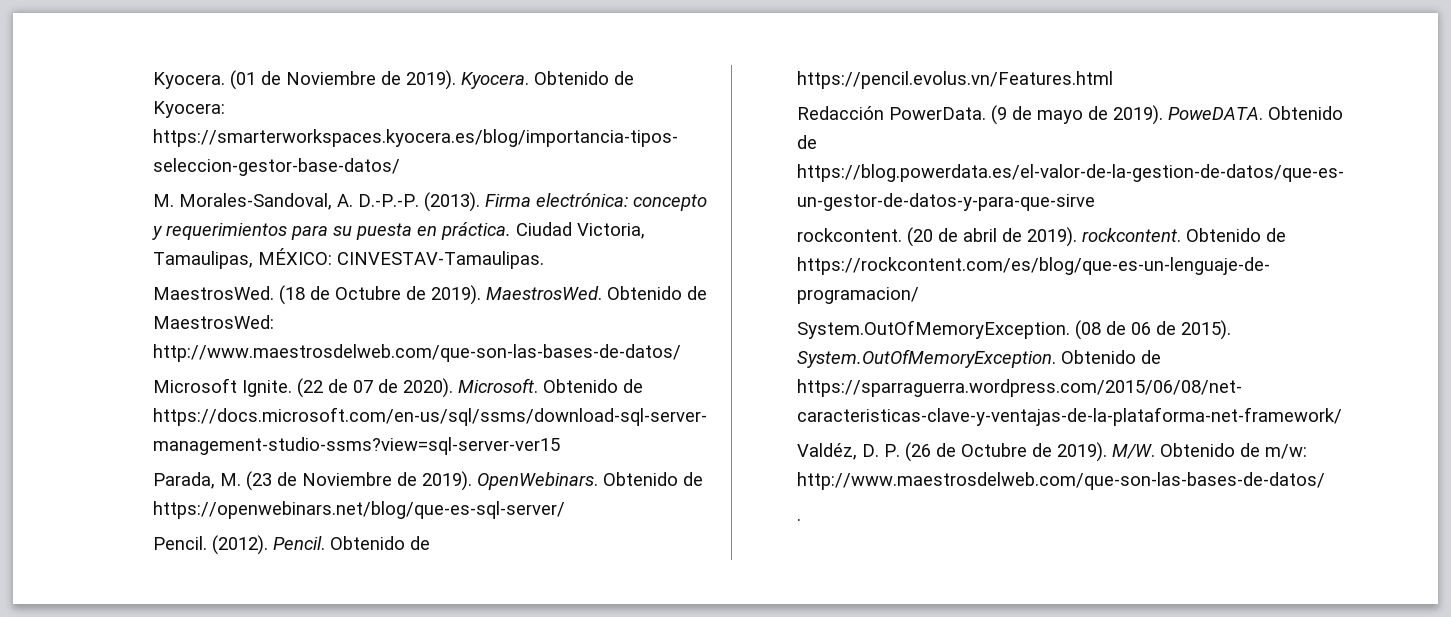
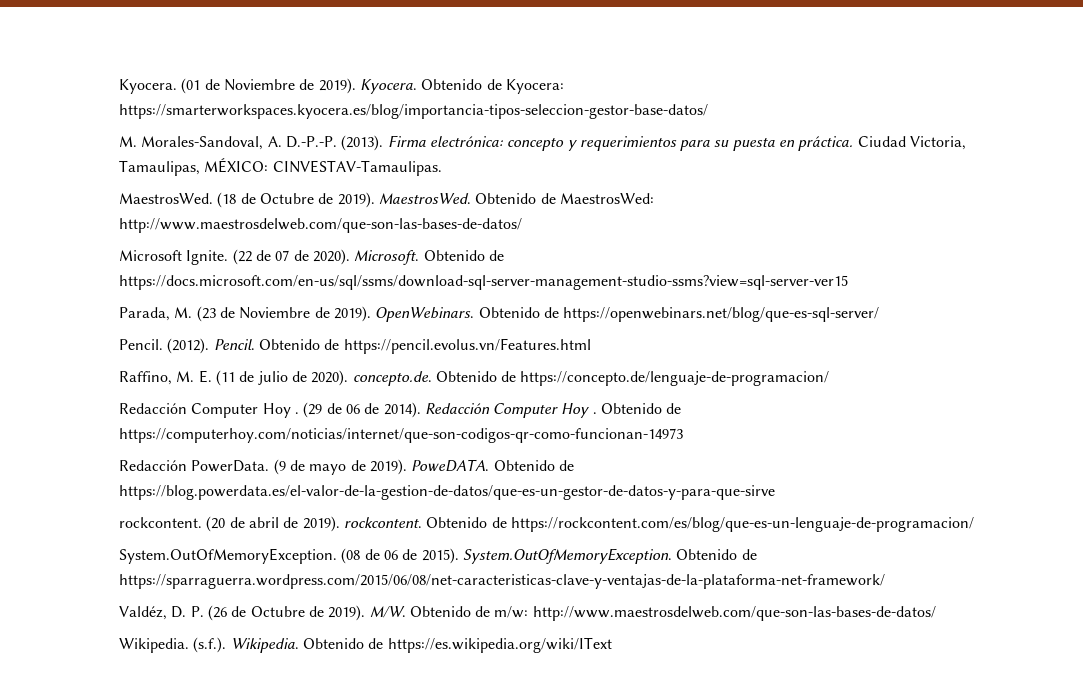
(1114, 80) none -> [118,370,830,386] [118,402,682,418] [118,428,683,443] // Raffino, M. E. (11 de julio de 2020). concepto.de. Obtenido de https://concepto.de/lenguaje-de-programacion/ // Redacción Computer Hoy . (29 de 06 de 2014). Redacción Computer Hoy . Obtenido de https://computerhoy.com/noticias/internet/que-son-codigos-qr-como-funcionan-14973
[797,518,802,521] . -> [118,637,612,653] Wikipedia. (s.f.). Wikipedia. Obtenido de https://es.wikipedia.org/wiki/IText

